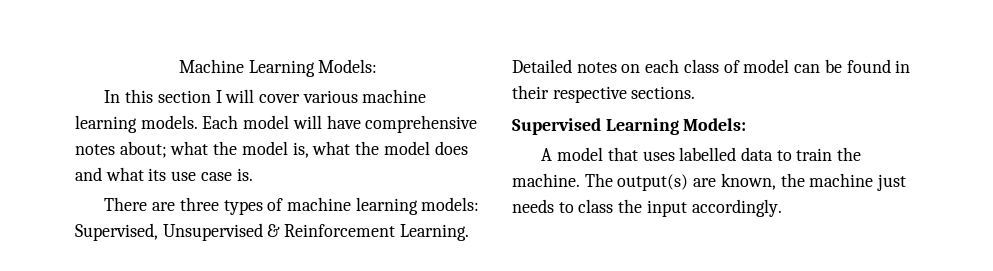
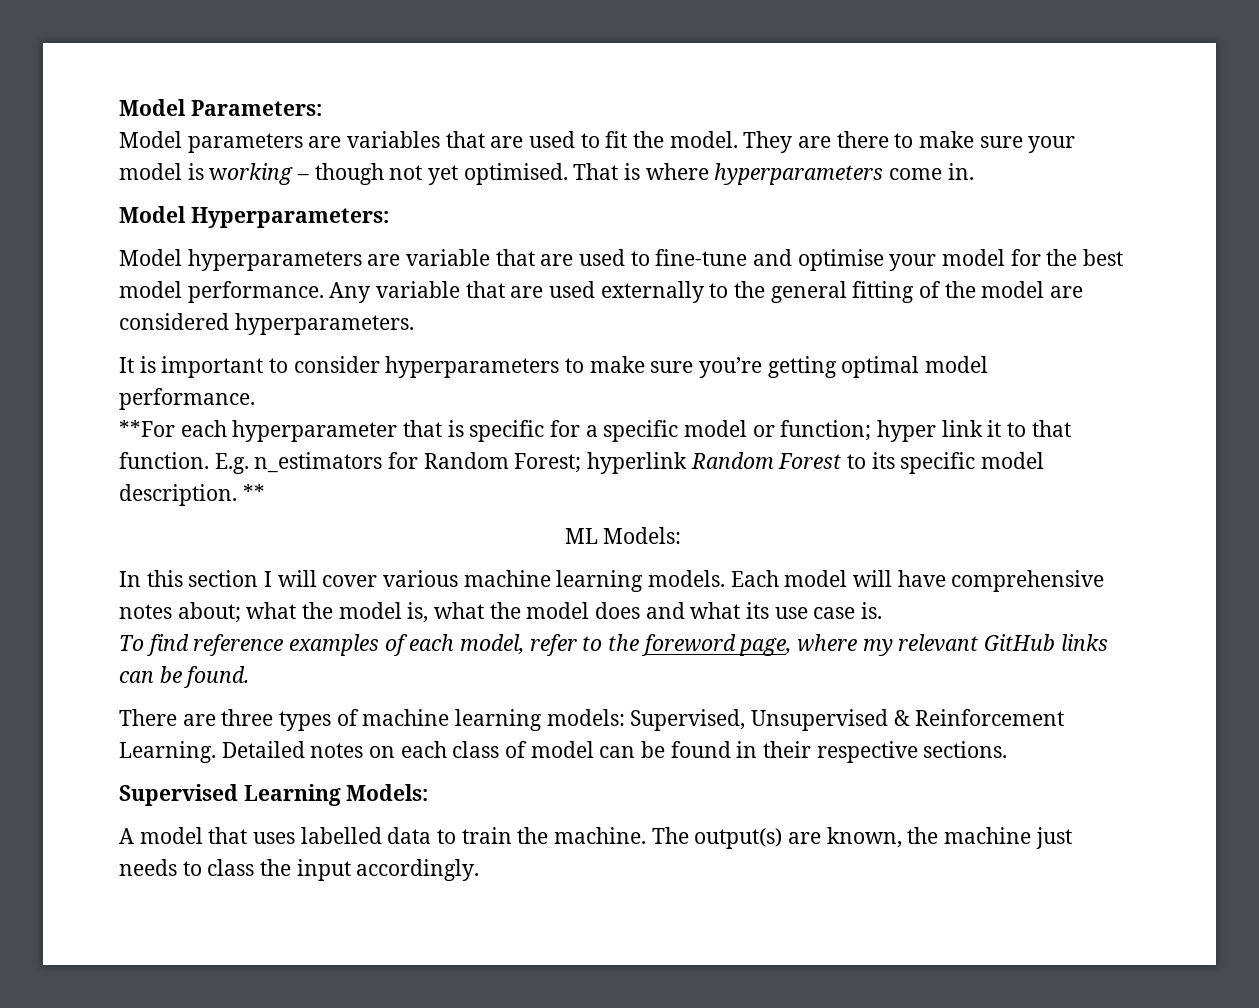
[178,59,315,77] Machine Learning -> [119,99,322,116] [119,131,1076,153] [119,163,974,185] [119,206,389,228] [119,249,1124,271] [119,281,1084,303] [119,313,414,335] [119,356,989,378] [119,388,255,410] [119,420,1071,442] [119,452,1045,474] [119,484,265,506] [564,528,598,544] Model Parameters: // Model parameters are variables that are used to fit the model. They are there to make sure your model is working – though not yet optimised. That is where hyperparameters come in. // Model Hyperparameters: // Model hyperparameters are variable that are used to fine-tune and optimise your model for the best model performance. Any variable that are used externally to the general fitting of the model are considered hyperparameters. // It is important to consider hyperparameters to make sure you’re getting optimal model performance. // **For each hyperparameter that is specific for a specific model or function; hyper link it to that function. E.g. n_estimators for Random Forest; hyperlink Random Forest to its specific model description. ** // ML
(253, 174) none -> [119,634,1108,656] [119,666,250,688] // To find reference examples of each model, refer to the foreword page, where my relevant GitHub links can be found.

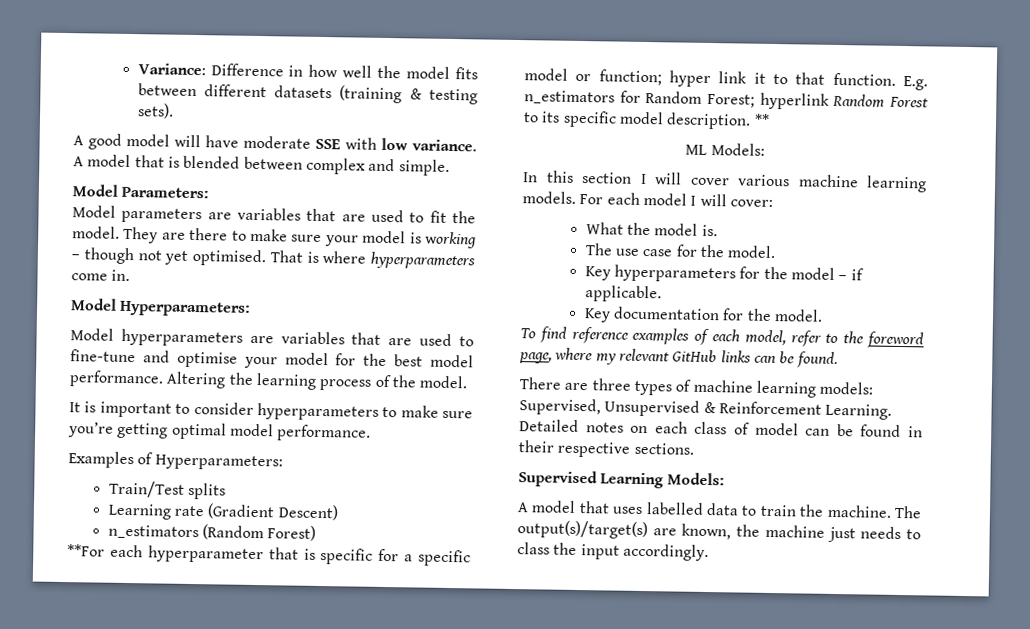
(119, 107) none -> [137,63,478,80] [137,83,479,105] [137,103,174,119] [73,133,477,152] [73,154,450,176] Variance: Difference in how well the model fits between different datasets (training & testing sets). // A good model will have moderate SSE with low variance. A model that is blended between complex and simple. //
[406,249,491,266] variable -> [280,331,345,345] variables
[329,281,1084,303] [119,313,414,335] Any variable that are used externally to the general fitting of the model are considered hyperparameters. -> [166,371,469,391] Altering the learning process of the model.
(255, 399) none -> [68,451,283,471] [108,480,226,500] [107,503,339,521] [107,524,317,541] // Examples of Hyperparameters: // Train/Test splits // Learning rate (Gradient Descent) // n_estimators (Random Forest)
[730,570,1105,592] [119,602,883,623] Each model will have comprehensive notes about; what the model is, what the model does and what its use case is. -> [579,192,773,207] [585,222,718,237] [584,243,777,259] [584,264,864,283] [584,285,662,303] [583,306,823,323] For each model I will cover: // What the model is. // The use case for the model. // Key hyperparameters for the model – if applicable. // Key documentation for the model.
[694,828,783,849] output(s) -> [517,520,648,540] output(s)/target(s)

